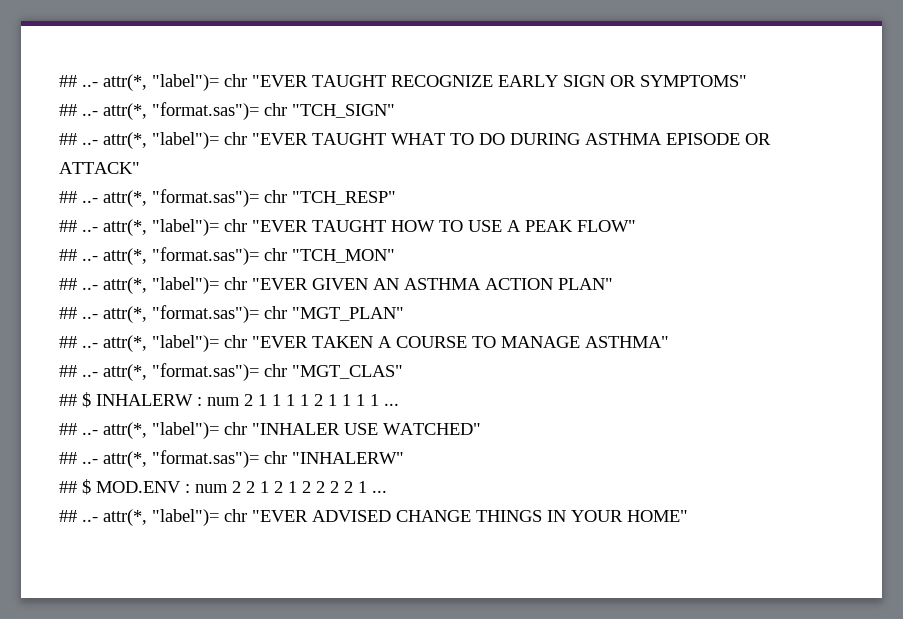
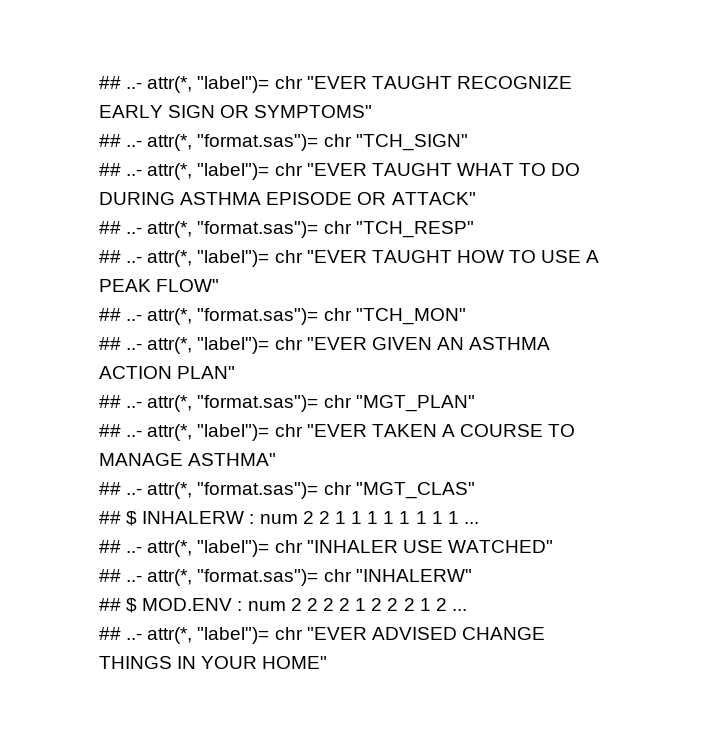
[258,394,323,406] 1 1 1 1 2 -> [318,511,395,524] 2 1 1 1 1
[260,481,269,493] 1 -> [322,598,334,611] 2
[344,481,367,493] 2 1 -> [419,598,447,611] 1 2

